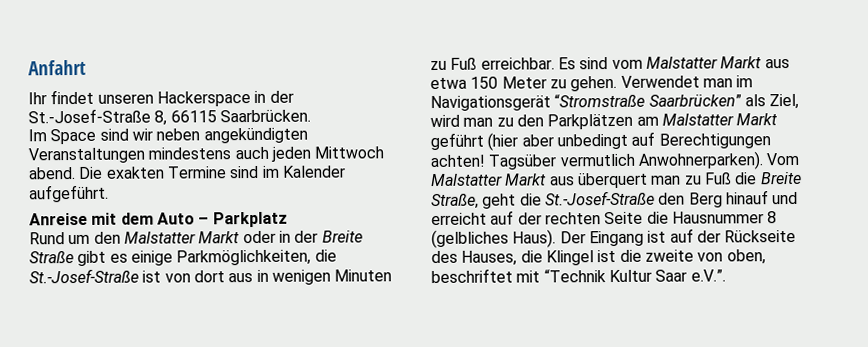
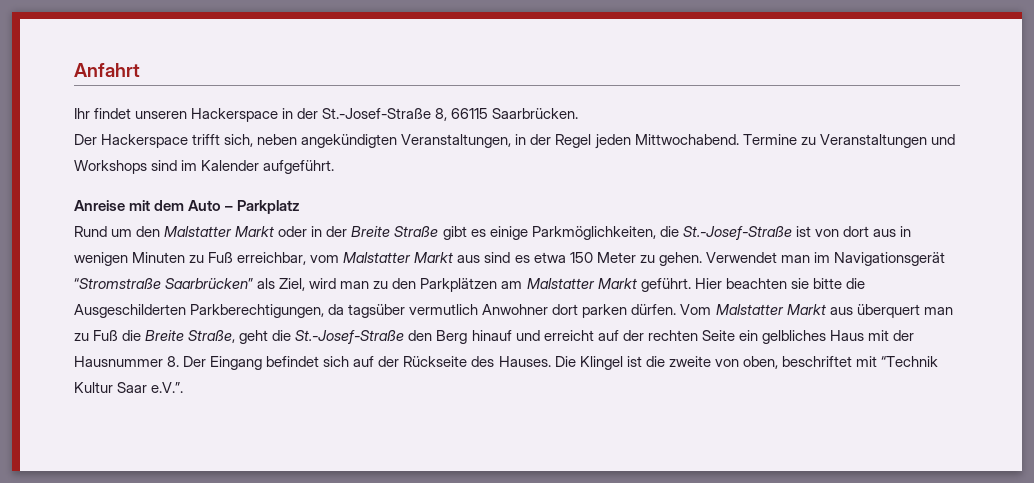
[28,127,308,145] [28,146,385,164] [28,166,227,180] Im Space sind wir neben angekündigten Veranstaltungen mindestens auch jeden Mittwoch abend. Die exakten Termine -> [74,134,955,149] [74,160,147,174] Der Hackerspace trifft sich, neben angekündigten Veranstaltungen, in der Regel jeden Mittwochabend. Termine zu Veranstaltungen und Workshops
[480,57,609,70] erreichbar. Es sind -> [237,252,307,265] erreichbar,
(790, 64) none -> [484,252,530,263] sind es
[430,131,771,151] [430,151,763,170] geführt (hier aber unbedingt auf Berechtigungen achten! Tagsüber vermutlich Anwohnerparken). -> [640,278,865,292] [74,304,677,318] geführt. Hier beachten sie bitte die Ausgeschilderten Parkberechtigungen, da tagsüber vermutlich Anwohner dort parken dürfen.
[646,211,778,224] [431,229,667,249] die Hausnummer 8 (gelbliches Haus). Der Eingang ist -> [738,330,915,344] [74,356,350,370] ein gelbliches Haus mit der Hausnummer 8. Der Eingang befindet sich
[461,250,543,266] Hauses, die -> [498,356,576,367] Hauses. Die

